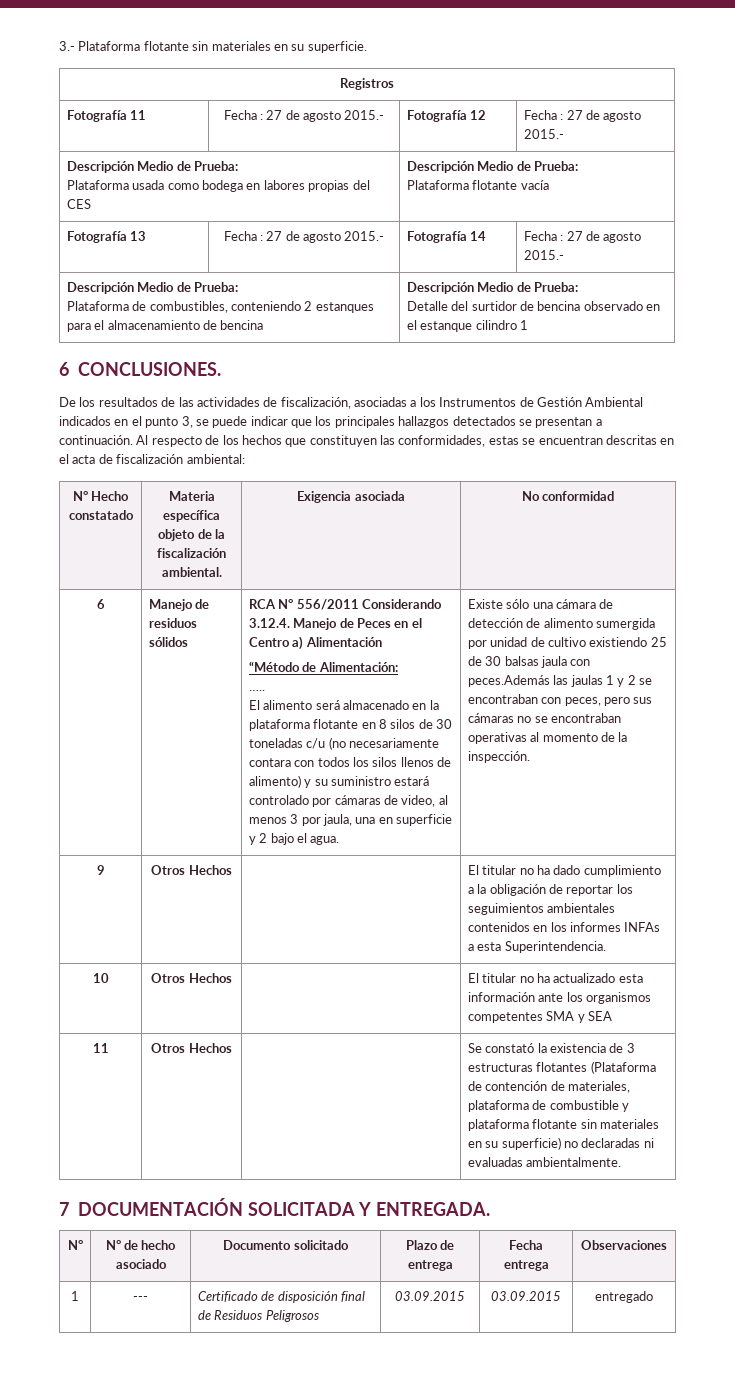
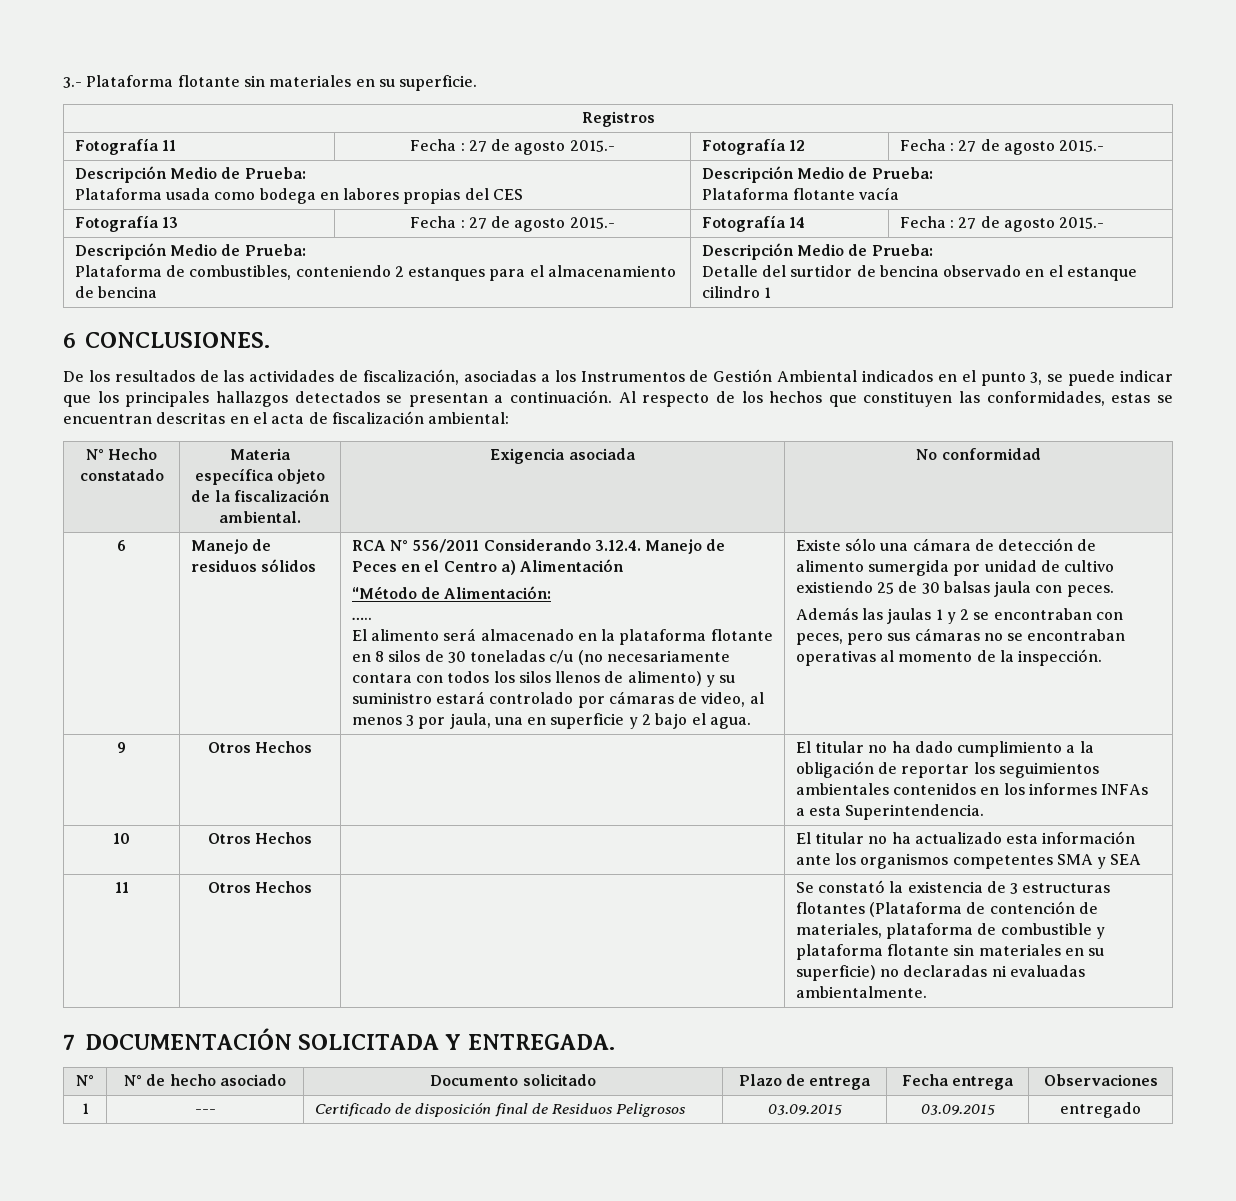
[467,675,550,687] peces.Además -> [1066,585,1114,597] [795,607,858,620] peces. // Además

